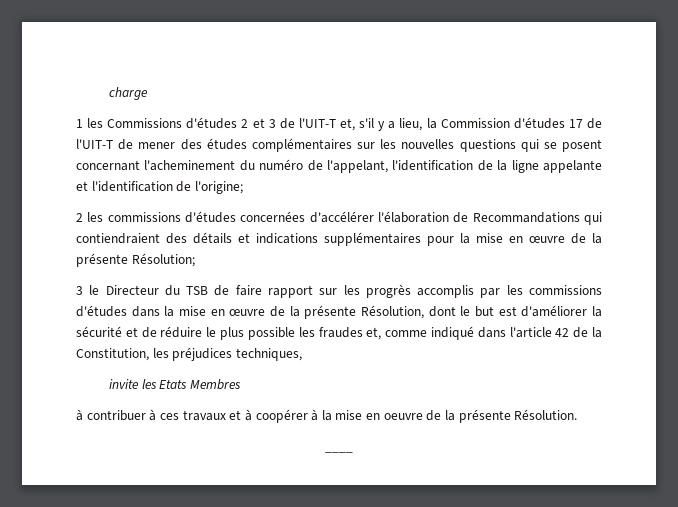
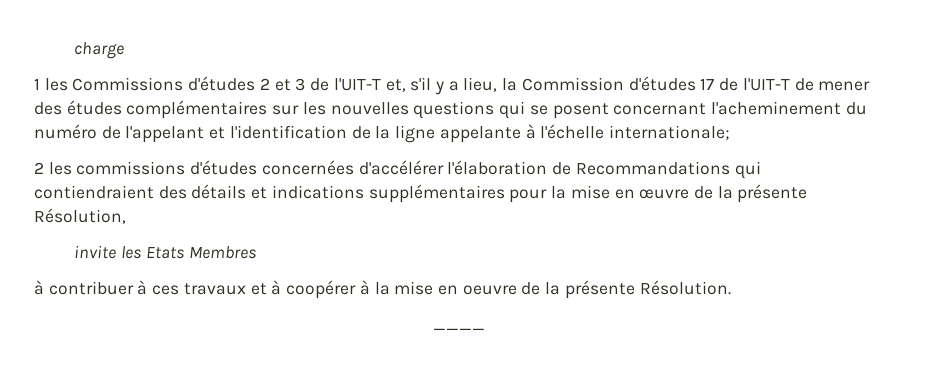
[327,160,388,173] l'appelant, -> [125,126,226,143] l'appelant et
[76,181,243,194] et l'identification de l'origine; -> [525,124,730,140] à l'échelle internationale;
[131,253,195,267] [76,284,602,298] [76,305,602,319] [76,326,602,340] [76,347,302,361] Résolution; // 3 le Directeur du TSB de faire rapport sur les progrès accomplis par les commissions d'études dans la mise en œuvre de la présente Résolution, dont le but est d'améliorer la sécurité et de réduire le plus possible les fraudes et, comme indiqué dans l'article 42 de la Constitution, les préjudices techniques, -> [34,208,126,224] Résolution,

